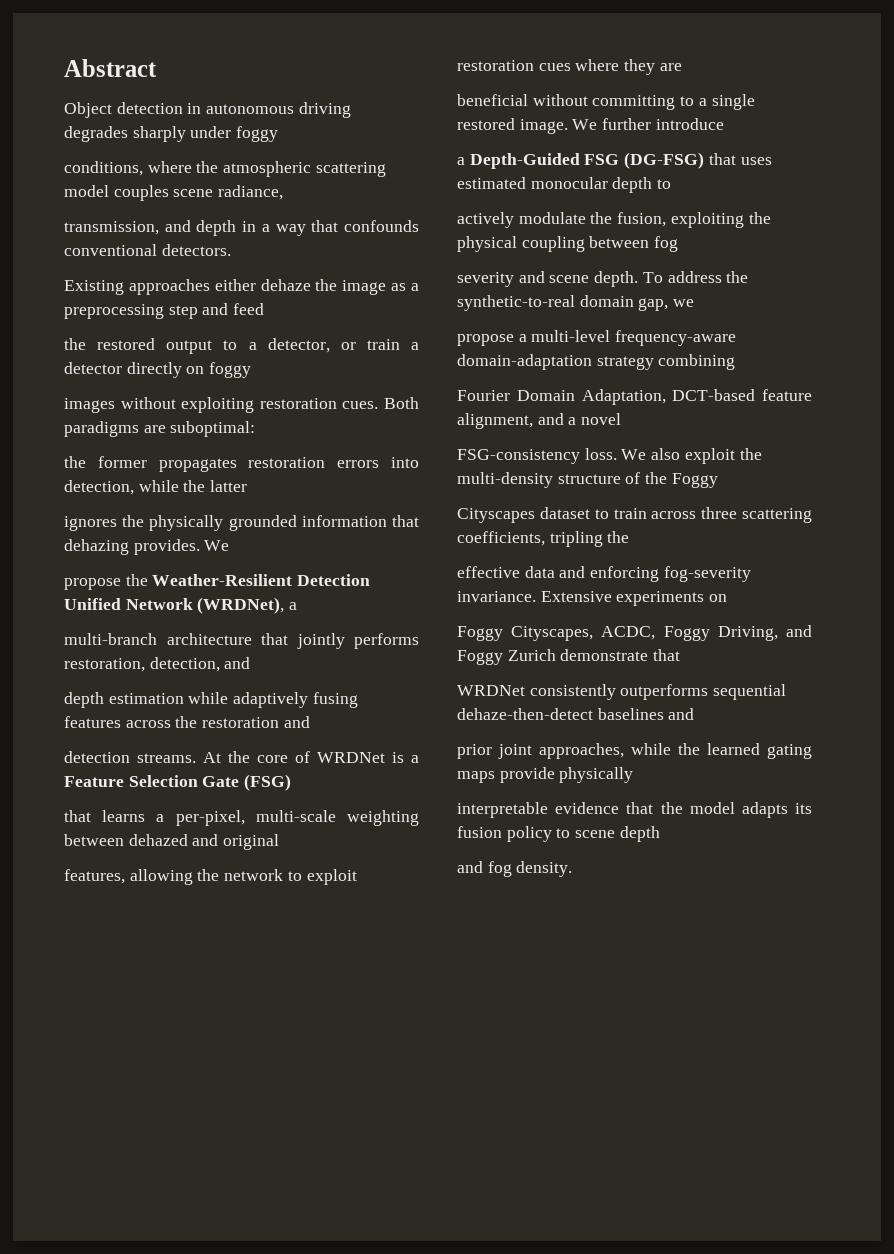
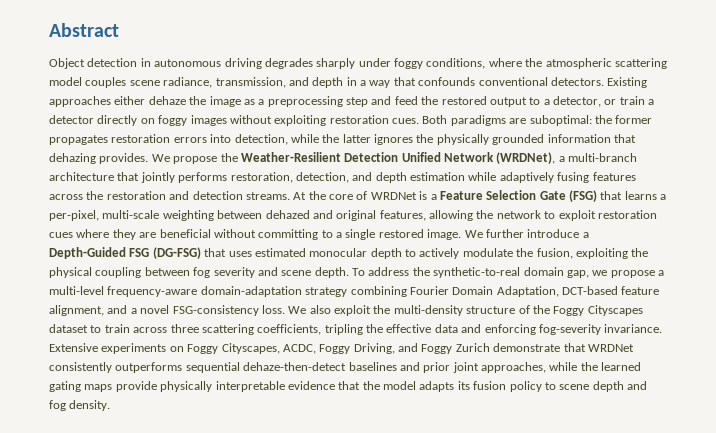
(279, 134) // -> (423, 63) none
(284, 192) // -> (213, 82) none
(231, 250) // -> (604, 81) none
(265, 309) // -> (418, 100) none
(252, 370) // -> (188, 120) none
(256, 429) // -> (592, 120) none
(248, 486) // -> (371, 138) none
(230, 545) // -> (170, 158) none
(298, 606) // -> (565, 159) none
(251, 663) // -> (373, 176) none
(310, 722) // -> (190, 195) none
(292, 782) // -> (597, 196) none
(280, 842) // -> (377, 215) none
(682, 67) // -> (157, 235) none
(724, 124) // -> (580, 233) none
(672, 184) // -> (416, 253) none
(679, 244) // -> (211, 272) none
(695, 303) // -> (608, 273) none
(736, 362) // -> (407, 291) none
(622, 419) // -> (170, 309) none
(718, 480) // -> (585, 311) none
(630, 537) // -> (383, 328) none
(728, 598) // -> (184, 349) none
(681, 655) // -> (586, 347) none
(695, 714) // -> (420, 366) none
(634, 775) // -> (213, 386) none
(660, 834) // -> (624, 386) none

